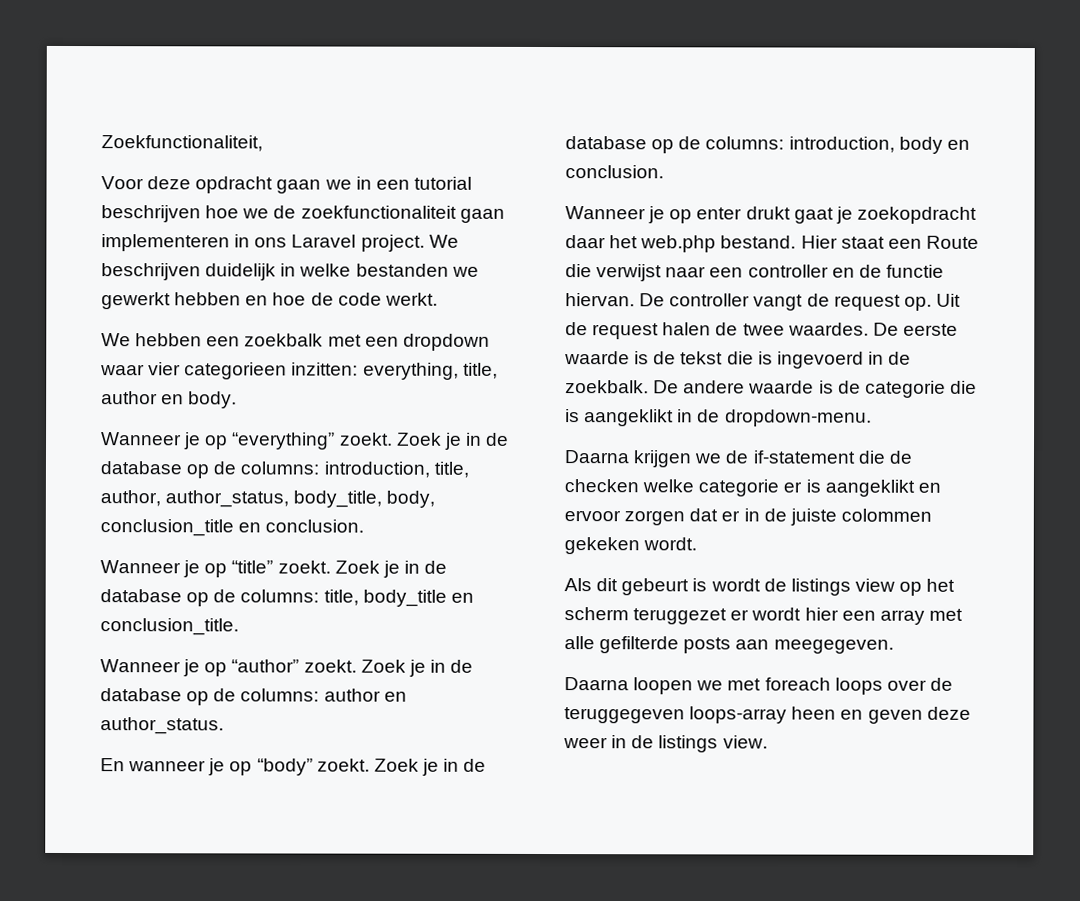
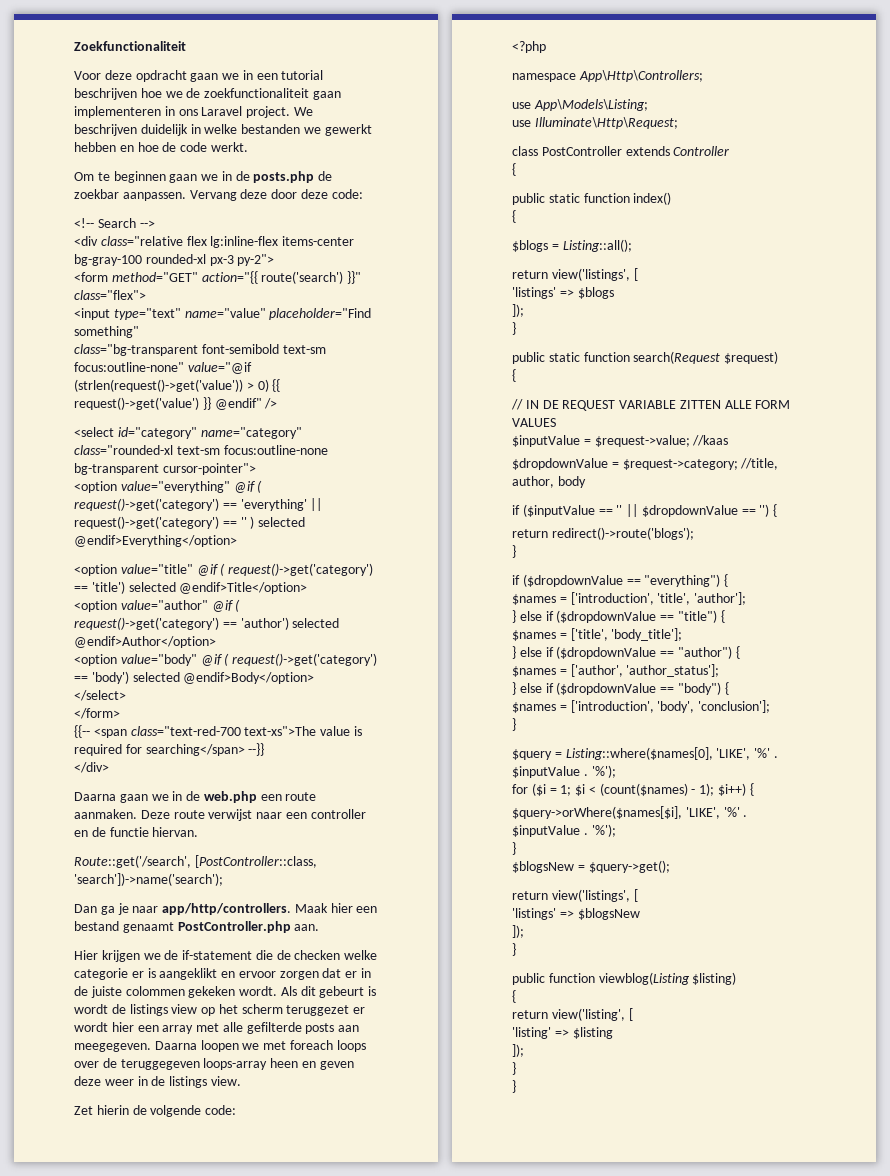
[101,135,263,152] Zoekfunctionaliteit, -> [74,41,186,51] Zoekfunctionaliteit
[101,333,490,351] [100,362,498,380] [101,391,238,409] [101,432,510,450] [100,461,469,479] [100,490,436,508] [100,519,365,537] [100,560,448,578] [100,589,474,607] [100,618,239,636] [100,659,474,677] [100,688,407,706] [100,717,224,735] [100,758,487,776] [565,136,970,154] [565,165,664,179] [565,206,977,224] [565,235,979,253] [565,264,592,278] We hebben een zoekbalk met een dropdown waar vier categorieen inzitten: everything, title, author en body. // Wanneer je op “everything” zoekt. Zoek je in de database op de columns: introduction, title, author, author_status, body_title, body, conclusion_title en conclusion. // Wanneer je op “title” zoekt. Zoek je in de database op de columns: title, body_title en conclusion_title. // Wanneer je op “author” zoekt. Zoek je in de database op de columns: author en author_status. // En wanneer je op “body” zoekt. Zoek je in de database op de columns: introduction, body en conclusion. // Wanneer je op enter drukt gaat je zoekopdracht daar het web.php bestand. Hier staat een Route die -> [74,171,333,183] [74,189,363,201] [74,218,155,228] [74,236,355,248] [74,254,275,266] [74,271,362,284] [74,290,146,300] [74,308,372,320] [74,326,139,338] [74,344,326,356] [74,362,252,374] [74,379,281,392] [74,397,278,410] [74,427,302,439] [74,445,328,455] [74,463,256,475] [74,480,263,493] [74,498,323,511] [74,516,306,529] [74,535,237,547] [74,563,374,576] [74,581,308,594] [74,599,241,612] [74,617,340,630] [74,636,216,648] [74,653,378,666] [74,671,315,684] [74,690,126,701] [74,708,120,719] [74,725,362,738] [74,743,265,756] [74,762,109,773] [74,791,317,803] [74,809,205,819] Om te beginnen gaan we in de posts.php de zoekbar aanpassen. Vervang deze door deze code: // <!-- Search --> // <div class="relative flex lg:inline-flex items-center bg-gray-100 rounded-xl px-3 py-2"> // <form method="GET" action="{{ route('search') }}" class="flex"> // <input type="text" name="value" placeholder="Find something" // class="bg-transparent font-semibold text-sm focus:outline-none" value="@if (strlen(request()->get('value')) > 0) {{ request()->get('value') }} @endif" /> // <select id="category" name="category" class="rounded-xl text-sm focus:outline-none bg-transparent cursor-pointer"> // <option value="everything" @if ( request()->get('category') == 'everything' || request()->get('category') == '' ) selected @endif>Everything</option> // <option value="title" @if ( request()->get('category') == 'title') selected @endif>Title</option> // <option value="author" @if ( request()->get('category') == 'author') selected @endif>Author</option> // <option value="body" @if ( request()->get('category') == 'body') selected @endif>Body</option> // </select> // </form> // {{-- <span class="text-red-700 text-xs">The value is required for searching</span> --}} // </div> // Daarna gaan we in de web.php een route aanmaken. Deze route
[639,293,961,311] [565,322,958,340] [564,351,912,369] [565,380,977,398] [565,409,872,427] [564,450,630,464] De controller vangt de request op. Uit de request halen de twee waardes. De eerste waarde is de tekst die is ingevoerd in de zoekbalk. De andere waarde is de categorie die is aangeklikt in de dropdown-menu. // Daarna -> [74,855,317,868] [74,873,223,886] [74,903,378,915] [74,921,320,933] [74,950,98,960] // Route::get('/search', [PostController::class, 'search'])->name('search'); // Dan ga je naar app/http/controllers. Maak hier een bestand genaamt PostController.php aan. // Hier
(698, 544) // -> (278, 991) none
(894, 646) // -> (151, 1047) none
(768, 742) none -> [74,1105,237,1117] [512,41,546,53] [512,70,703,82] [512,99,648,111] [512,117,678,129] [512,146,730,156] [512,163,516,176] [512,192,672,205] [512,210,516,223] [512,239,632,252] [512,268,638,281] [512,287,614,299] [512,304,524,317] [512,322,516,335] [512,351,779,364] [512,369,516,382] [511,399,791,411] [512,418,556,427] [512,435,729,447] [512,458,779,470] [512,476,586,488] [512,504,778,517] [512,527,694,540] [512,545,516,558] [512,574,729,587] [512,592,747,605] [512,610,725,623] [512,628,683,641] [512,646,740,659] [512,664,720,677] [512,682,729,695] [512,700,771,713] [512,718,516,731] [512,747,778,760] [512,765,616,778] [512,783,754,796] [512,806,748,819] [512,824,616,837] [512,842,516,855] [512,860,670,873] [512,889,638,902] [512,908,640,920] [512,925,524,938] [512,943,516,956] [512,972,737,985] [512,990,516,1003] [512,1008,633,1021] [512,1027,613,1039] [512,1044,524,1057] [512,1062,516,1075] [512,1080,516,1093] // Zet hierin de volgende code: // <?php // namespace App\Http\Controllers; // use App\Models\Listing; // use Illuminate\Http\Request; // class PostController extends Controller // { // public static function index() // { // $blogs = Listing::all(); // return view('listings', [ // 'listings' => $blogs // ]); // } // public static function search(Request $request) // { // // IN DE REQUEST VARIABLE ZITTEN ALLE FORM VALUES // $inputValue = $request->value; //kaas // $dropdownValue = $request->category; //title, author, body // if ($inputValue == '' || $dropdownValue == '') { // return redirect()->route('blogs'); // } // if ($dropdownValue == "everything") { // $names = ['introduction', 'title', 'author']; // } else if ($dropdownValue == "title") { // $names = ['title', 'body_title']; // } else if ($dropdownValue == "author") { // $names = ['author', 'author_status']; // } else if ($dropdownValue == "body") { // $names = ['introduction', 'body', 'conclusion']; // } // $query = Listing::where($names[0], 'LIKE', '%' . $inputValue . '%'); // for ($i = 1; $i < (count($names) - 1); $i++) { // $query->orWhere($names[$i], 'LIKE', '%' . $inputValue . '%'); // } // $blogsNew = $query->get(); // return view('listings', [ // 'listings' => $blogsNew // ]); // } // public function viewblog(Listing $listing) // { // return view('listing', [ // 'listing' => $listing // ]); // } // }

